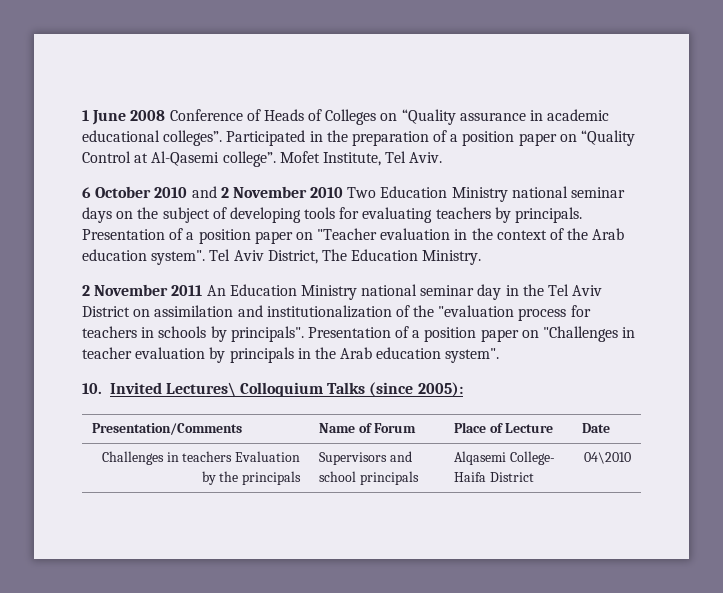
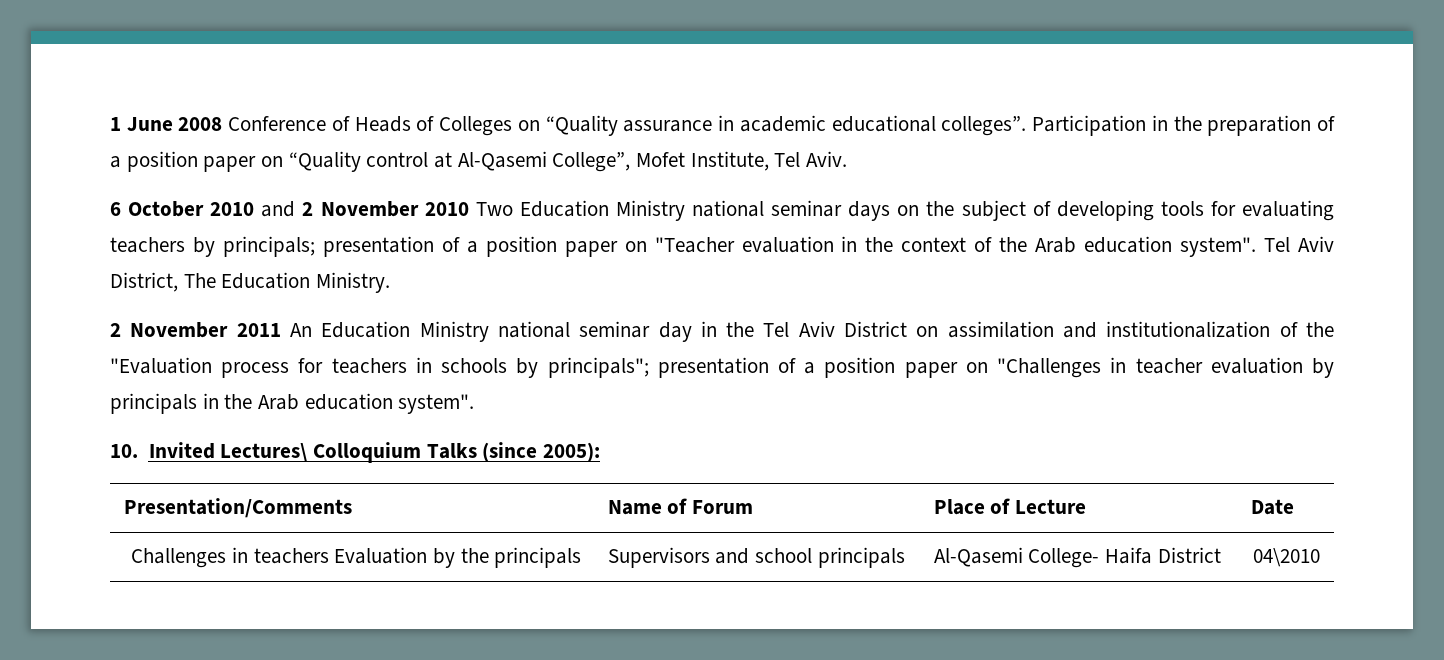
[226,130,306,146] Participated -> [1032,115,1147,136] Participation
[82,151,131,163] Control -> [366,152,429,167] control
[222,151,276,167] college”. -> [552,152,631,172] College”,
[515,207,583,223] [82,229,165,240] principals. Presentation -> [222,236,434,257] principals; presentation
[438,305,515,317] "evaluation -> [110,357,212,374] "Evaluation
[230,326,391,342] principals". Presentation -> [547,357,769,378] principals"; presentation
[453,451,506,465] Alqasemi -> [933,547,1023,567] Al-Qasemi

